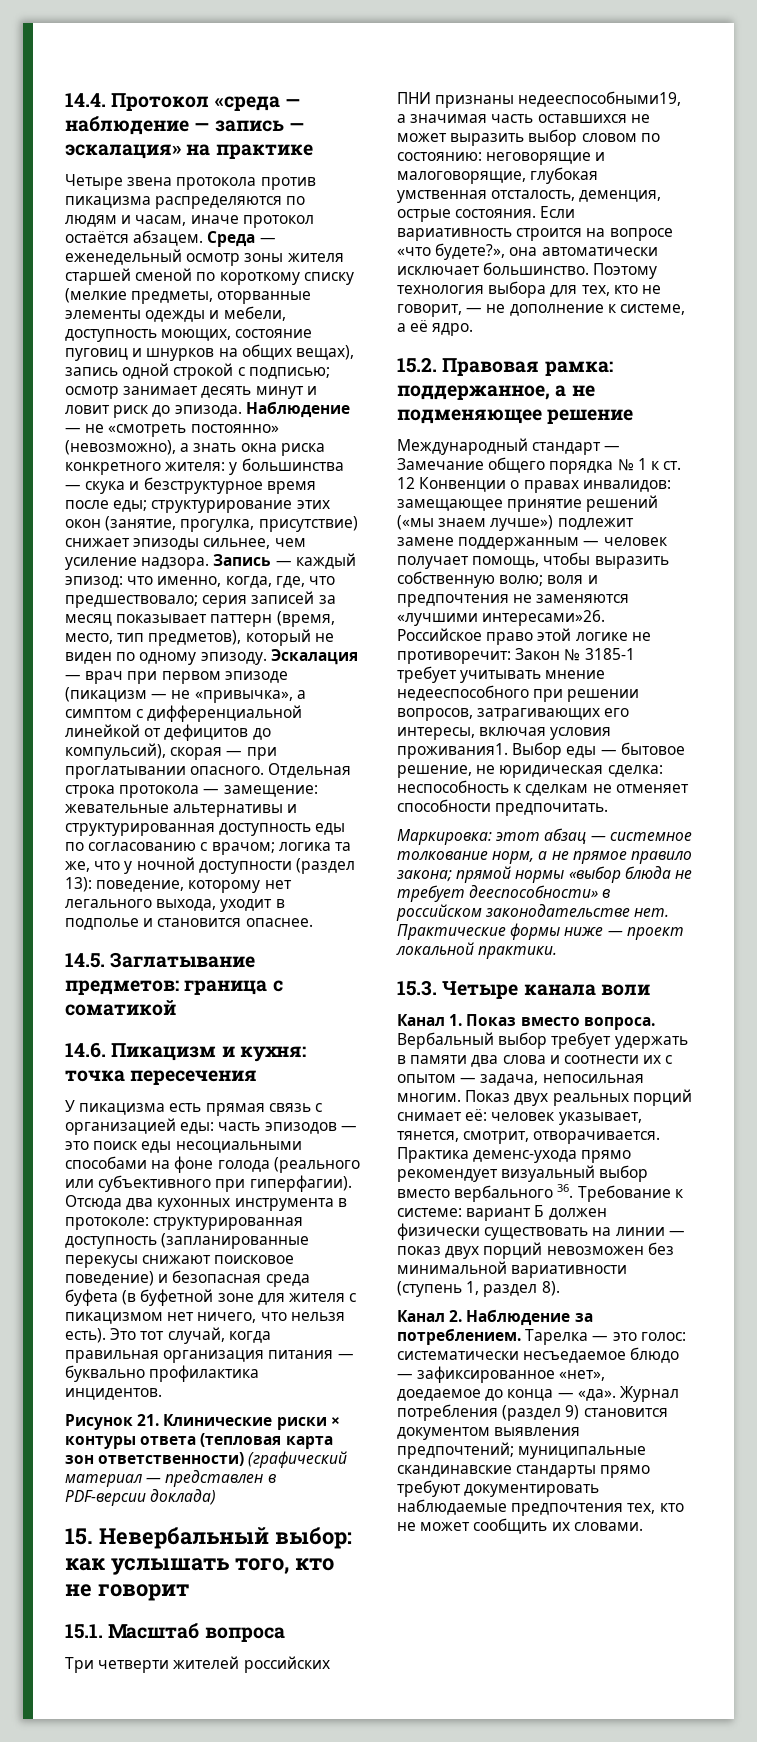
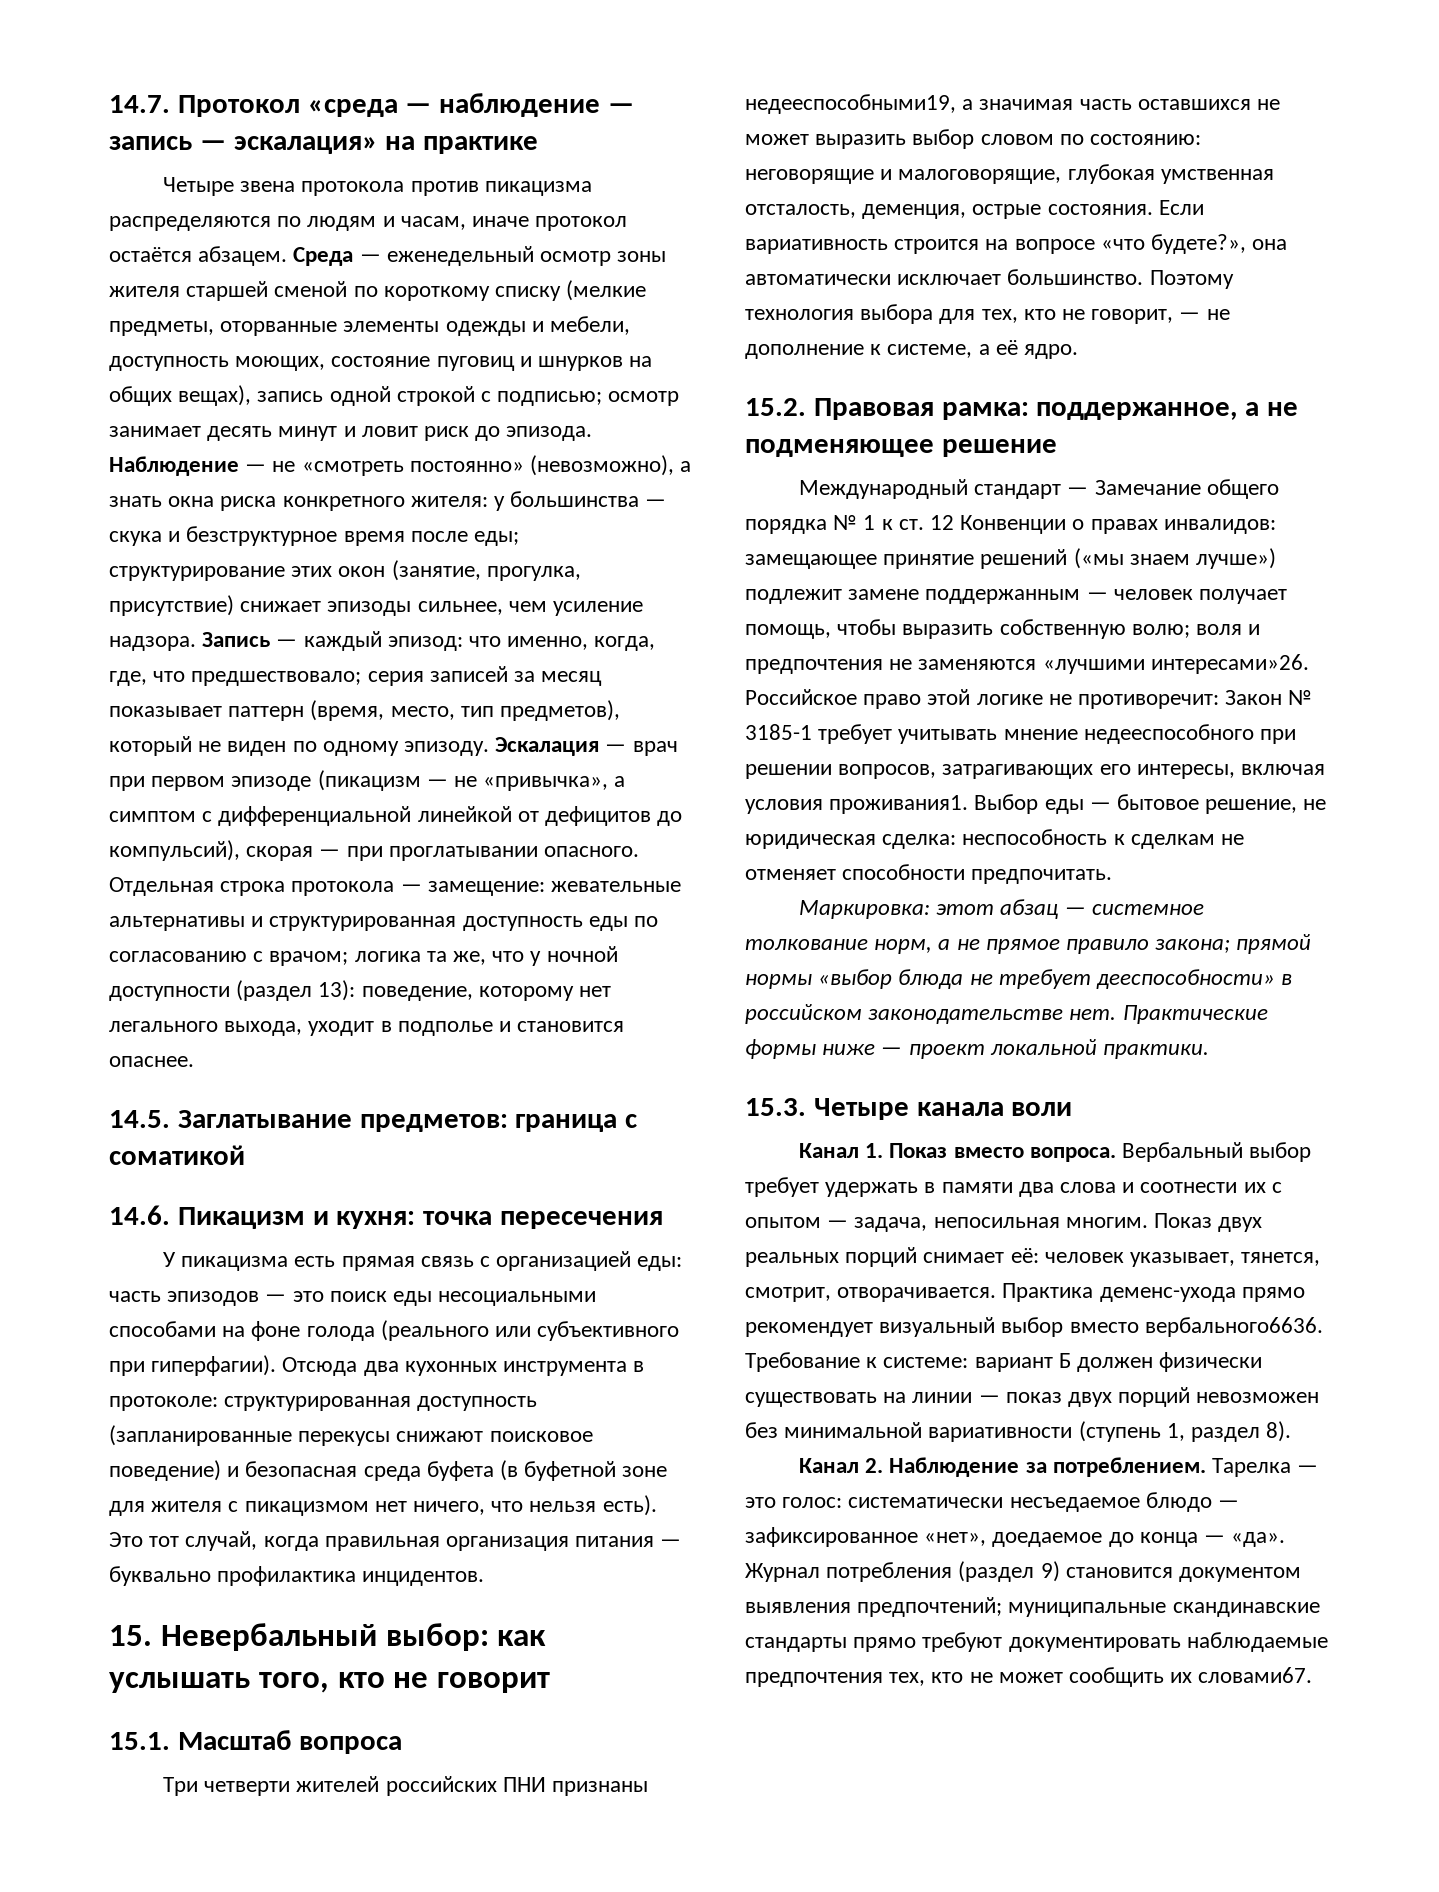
[65,93,106,107] 14.4. -> [109,95,170,113] 14.7.
[65,1414,340,1430] [65,1433,333,1449] [65,1451,348,1468] [65,1470,276,1487] [65,1489,217,1506] // Рисунок 21. Клинические риски × контуры ответа (тепловая карта зон ответственности) (графический материал — представлен в PDF-версии доклада) -> (485, 1578) none
[454,1184,574,1202] вербального 36. -> [1144,1317,1323,1337] вербального6636.
[573,1522,643,1531] словами. -> [1198,1667,1313,1683] словами67.

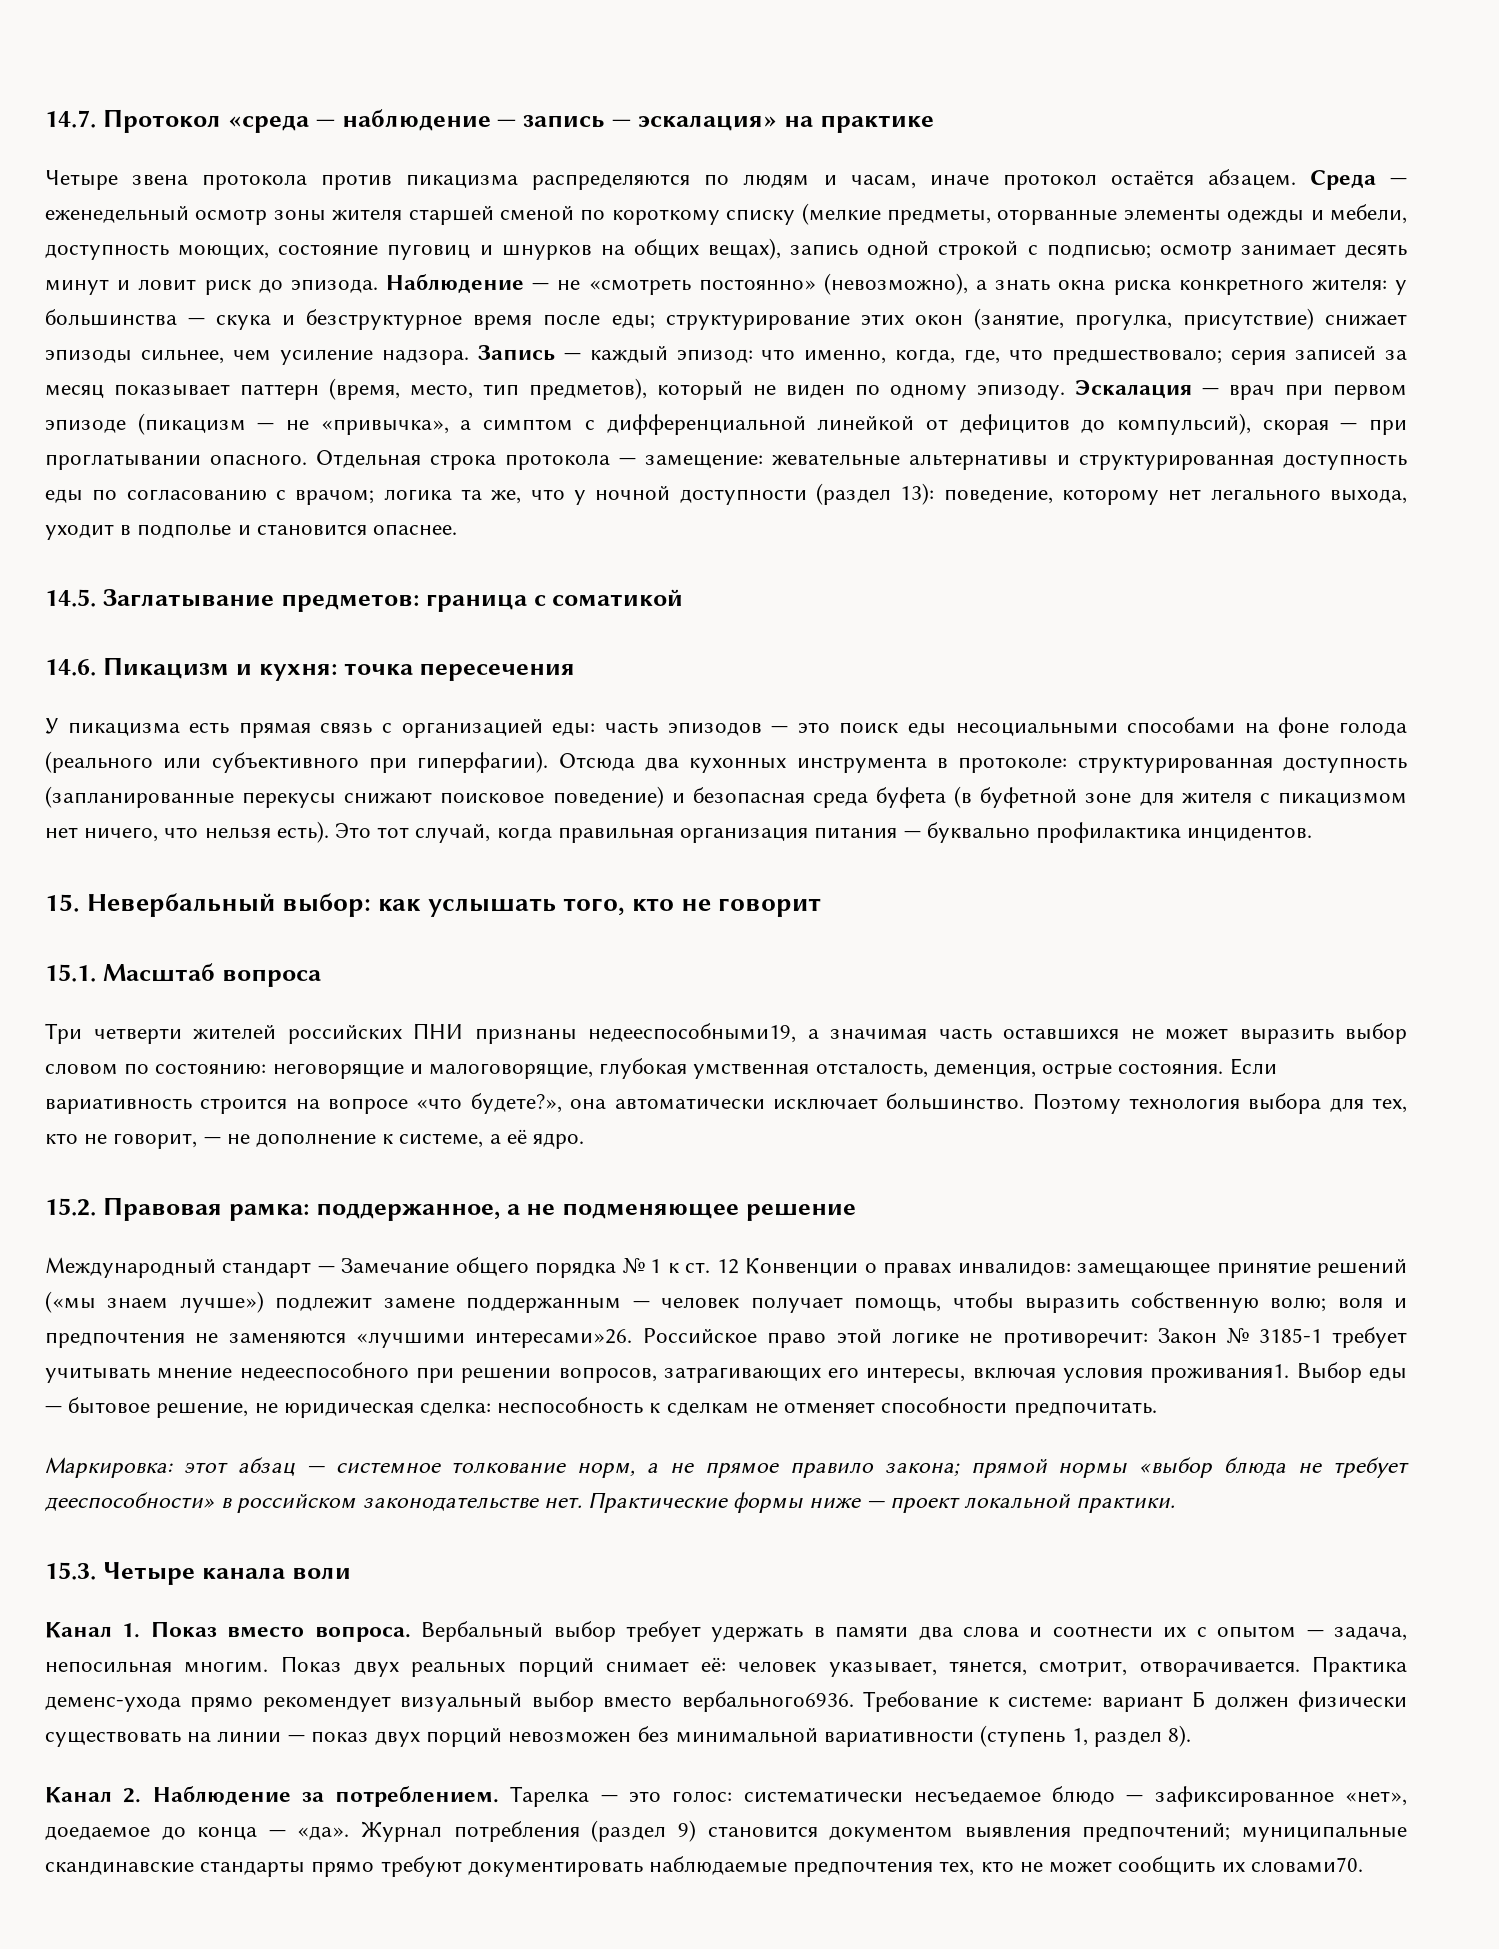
[1144,1317,1323,1337] вербального6636. -> [681,1691,854,1712] вербального6936.
[1198,1667,1313,1683] словами67. -> [1250,1857,1363,1873] словами70.

